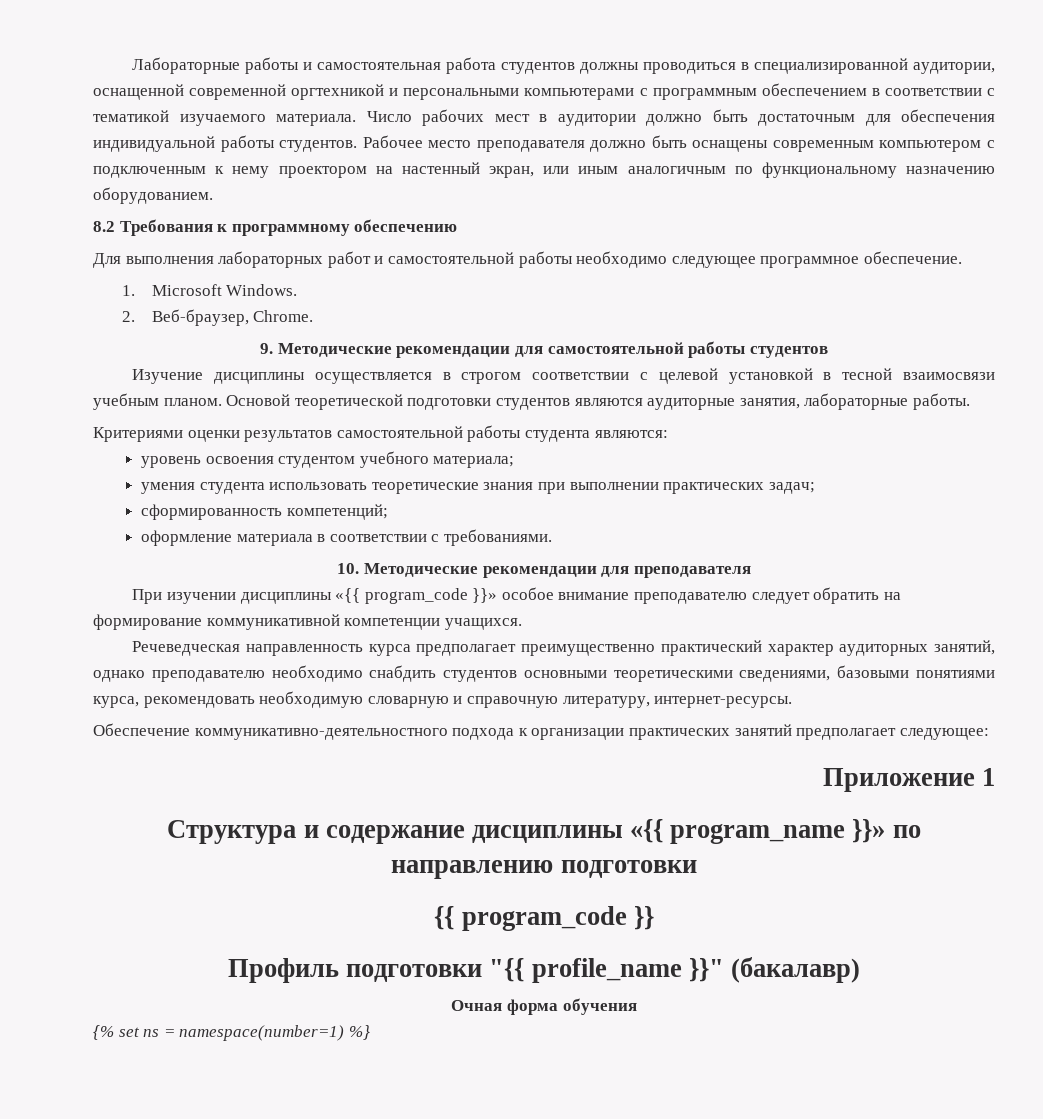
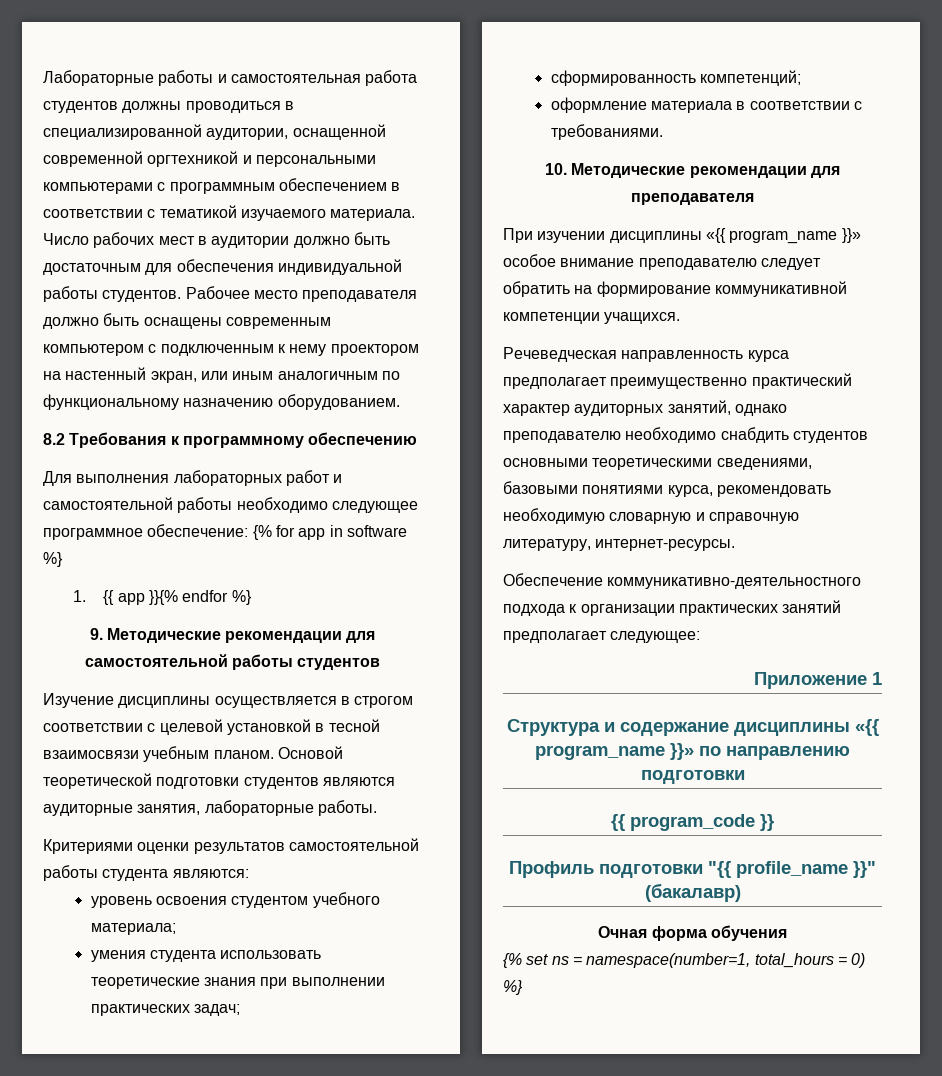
[863,251,962,264] [122,284,298,296] [122,309,314,326] обеспечение. // 1. Microsoft Windows. // 2. Веб-браузер, Chrome. -> [147,524,407,540] [43,552,63,567] [73,590,252,605] обеспечение: {% for app in software %} // 1. {{ app }}{% endfor %}
[364,588,468,604] program_code -> [729,230,838,244] program_name
[179,1025,345,1041] namespace(number=1) -> [586,953,866,968] namespace(number=1, total_hours = 0)

